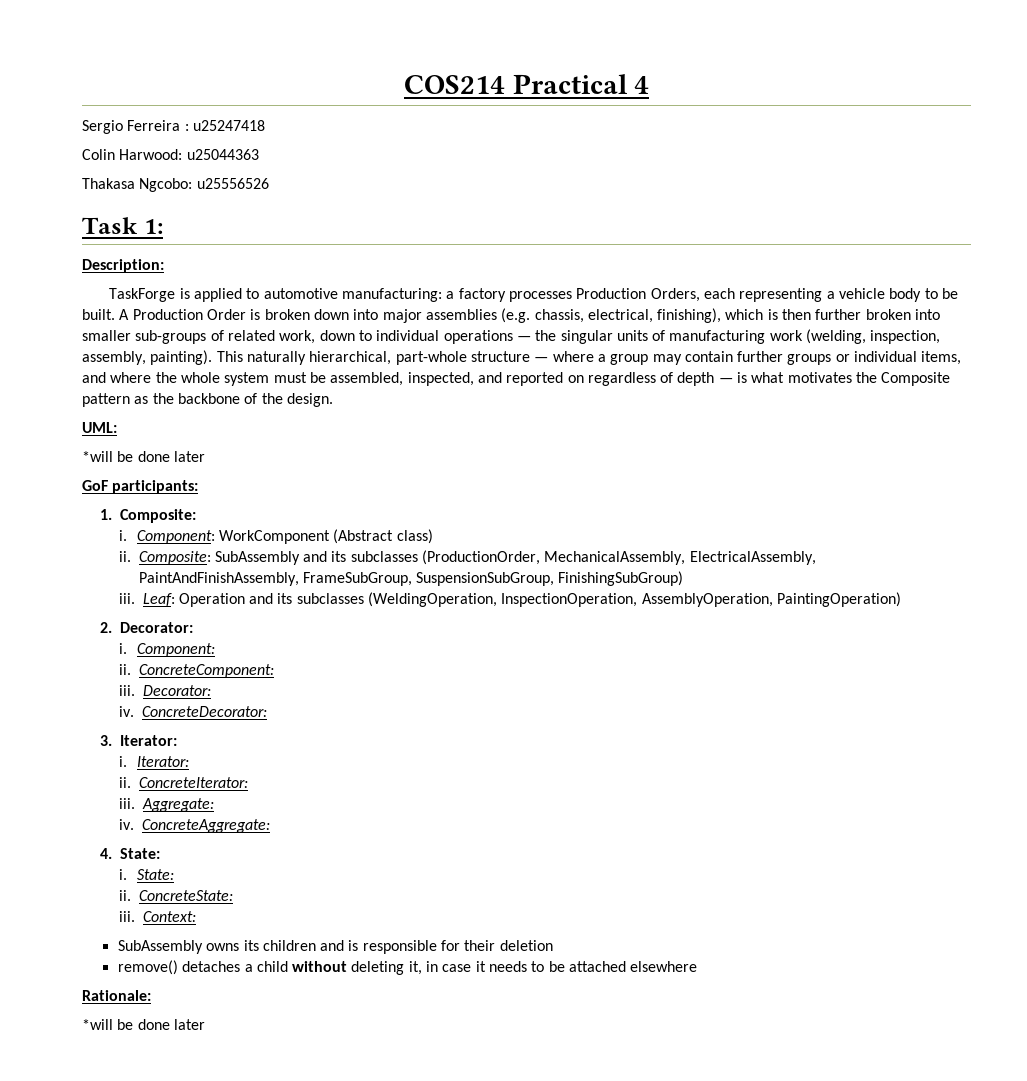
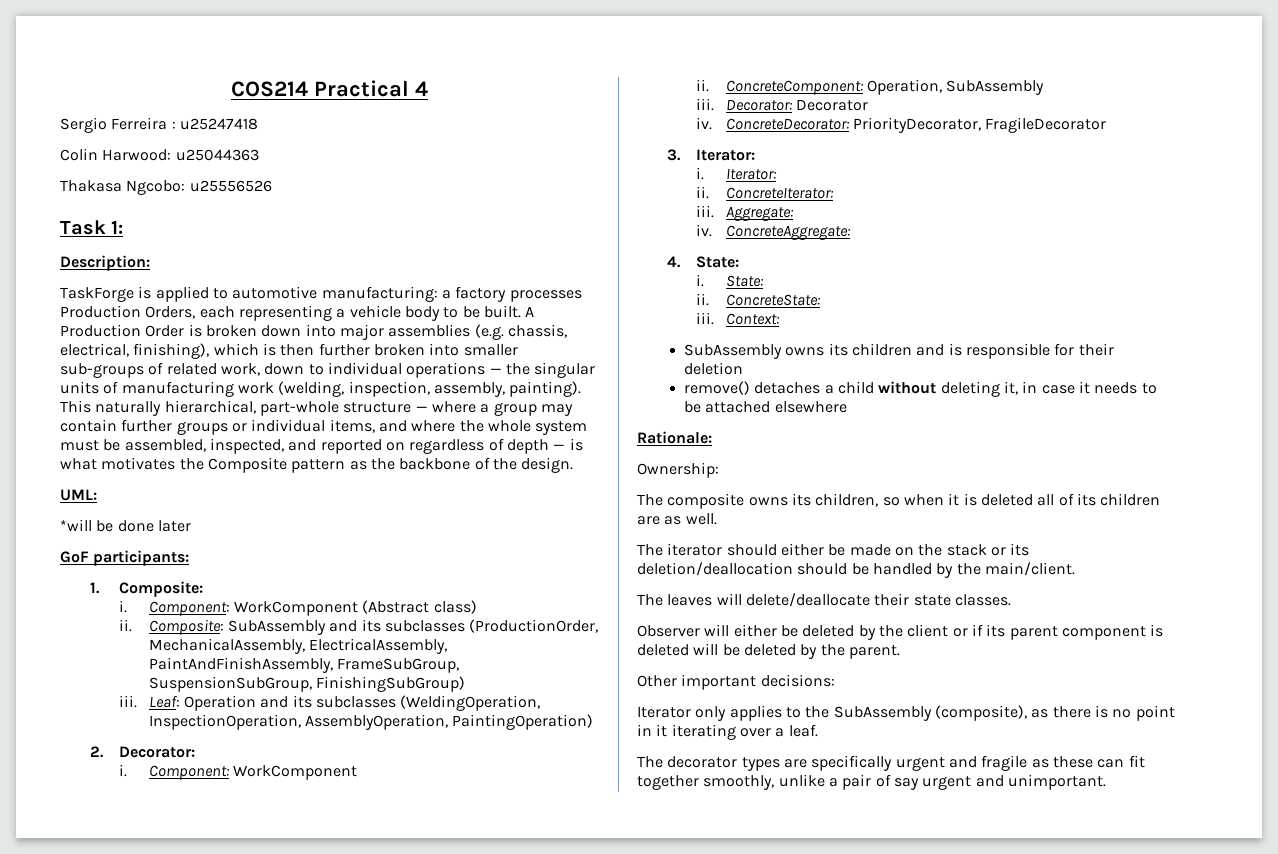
(215, 650) none -> [232,765,357,780] WorkComponent
(274, 671) none -> [866,79,1045,95] Operation, SubAssembly
(211, 690) none -> [795,99,868,111] Decorator
(267, 711) none -> [852,117,1107,133] PriorityDecorator, FragileDecorator
[82,1019,205,1030] *will be done later -> [637,462,719,478] [637,493,1161,509] [637,513,717,525] [637,543,1030,556] [637,562,1075,578] [637,593,1011,607] [637,624,1164,640] [637,643,900,659] [637,674,835,690] [637,705,1175,721] [637,724,818,740] [637,755,1145,771] [637,774,1106,790] Ownership: // The composite owns its children, so when it is deleted all of its children are as well. // The iterator should either be made on the stack or its deletion/deallocation should be handled by the main/client. // The leaves will delete/deallocate their state classes. // Observer will either be deleted by the client or if its parent component is deleted will be deleted by the parent. // Other important decisions: // Iterator only applies to the SubAssembly (composite), as there is no point in it iterating over a leaf. // The decorator types are specifically urgent and fragile as these can fit together smoothly, unlike a pair of say urgent and unimportant.

